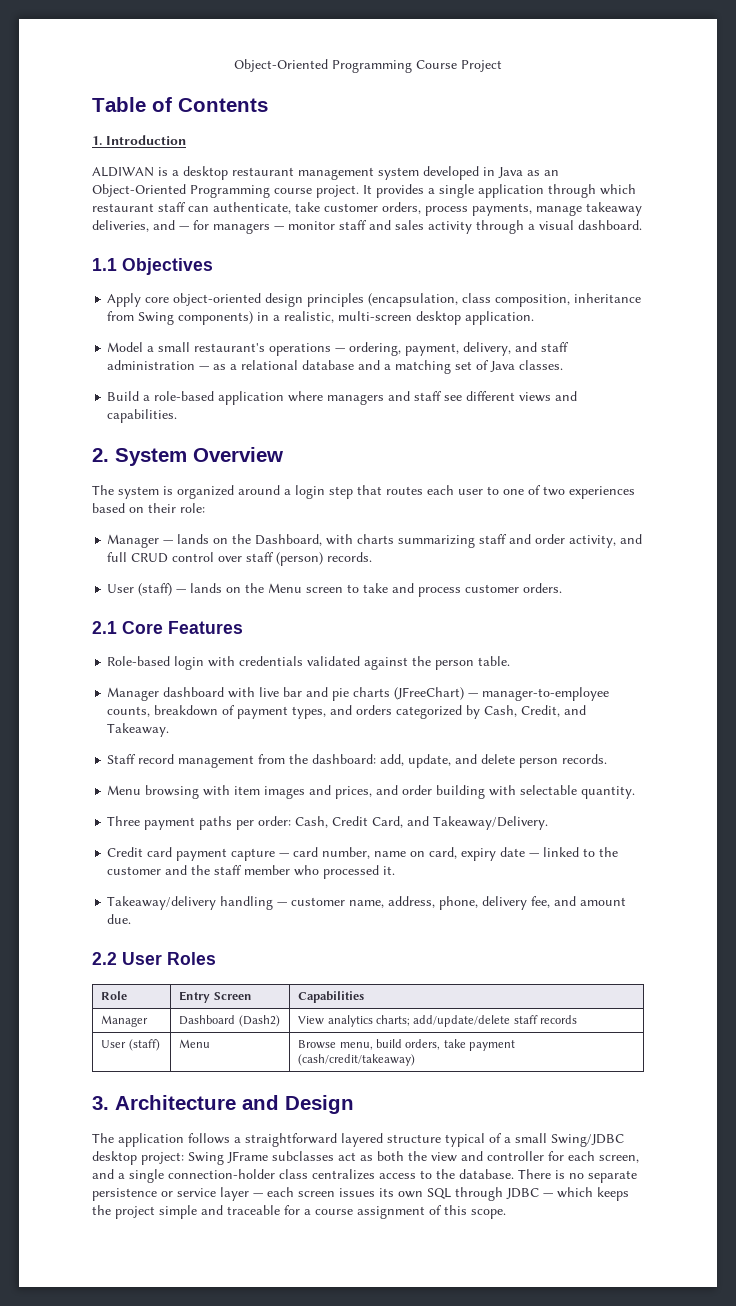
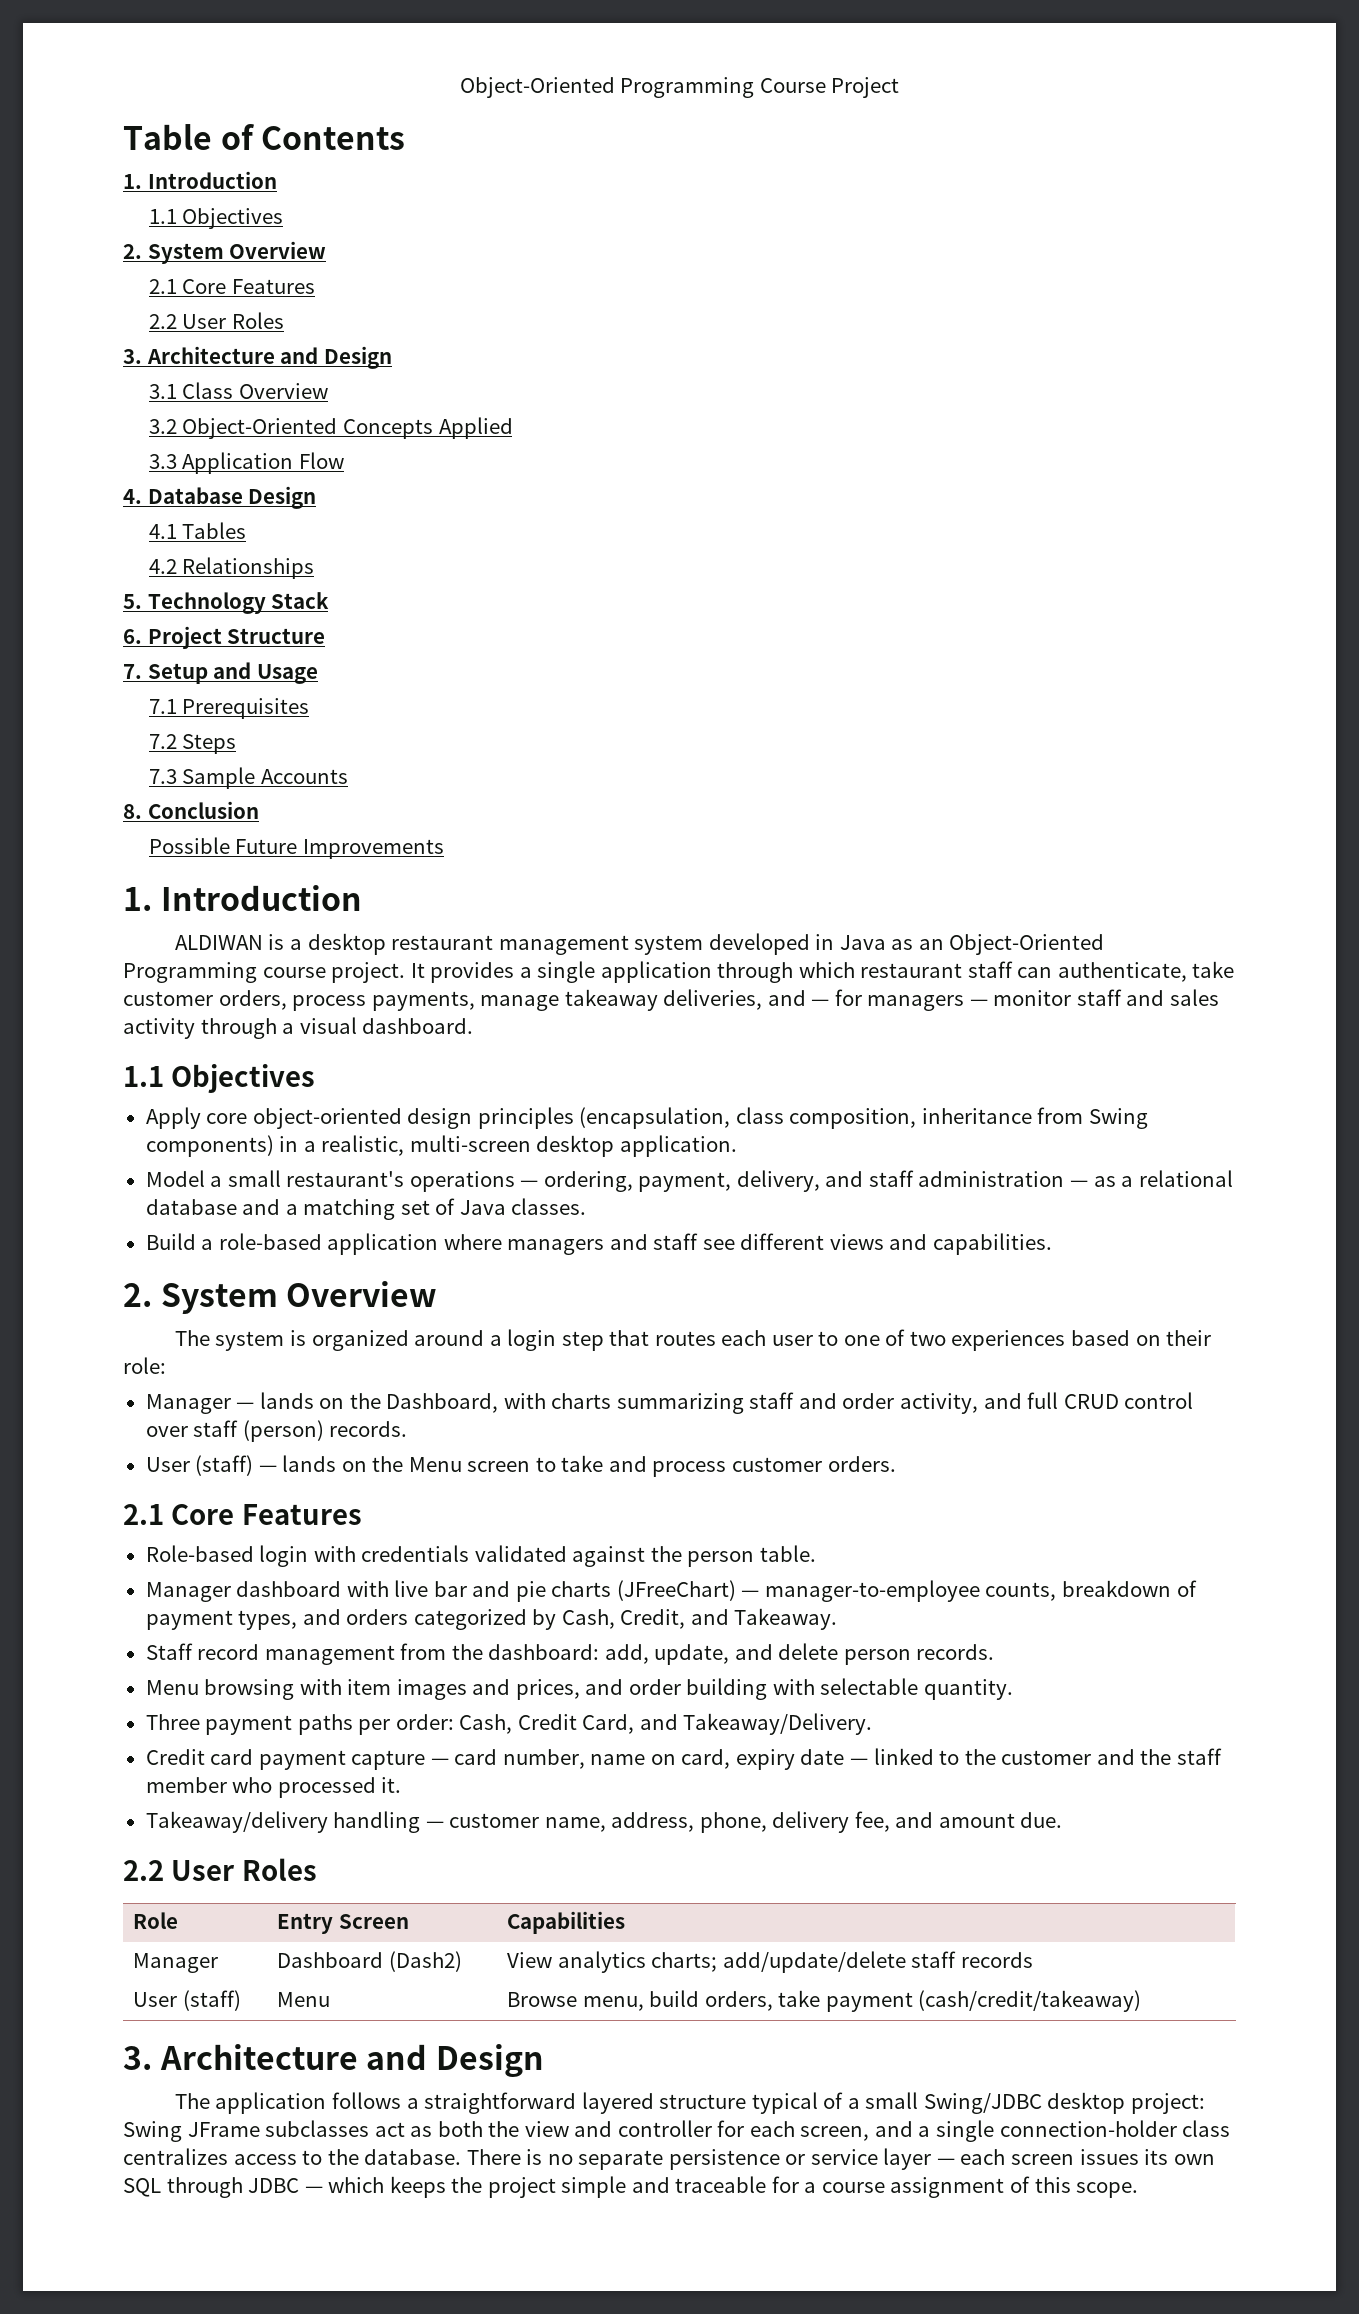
(186, 140) none -> [148,208,284,229] [123,241,327,264] [148,279,315,294] [148,312,284,329] [123,346,392,369] [148,382,328,399] [148,417,513,439] [148,452,344,474] [123,486,317,509] [148,522,247,539] [148,557,315,579] [123,592,330,614] [123,626,326,649] [123,662,318,684] [148,698,310,719] [148,734,237,754] [148,767,348,789] [123,801,259,819] [148,837,444,859] [123,885,362,911] // 1.1 Objectives // 2. System Overview // 2.1 Core Features // 2.2 User Roles // 3. Architecture and Design // 3.1 Class Overview // 3.2 Object-Oriented Concepts Applied // 3.3 Application Flow // 4. Database Design // 4.1 Tables // 4.2 Relationships // 5. Technology Stack // 6. Project Structure // 7. Setup and Usage // 7.1 Prerequisites // 7.2 Steps // 7.3 Sample Accounts // 8. Conclusion // Possible Future Improvements // 1. Introduction

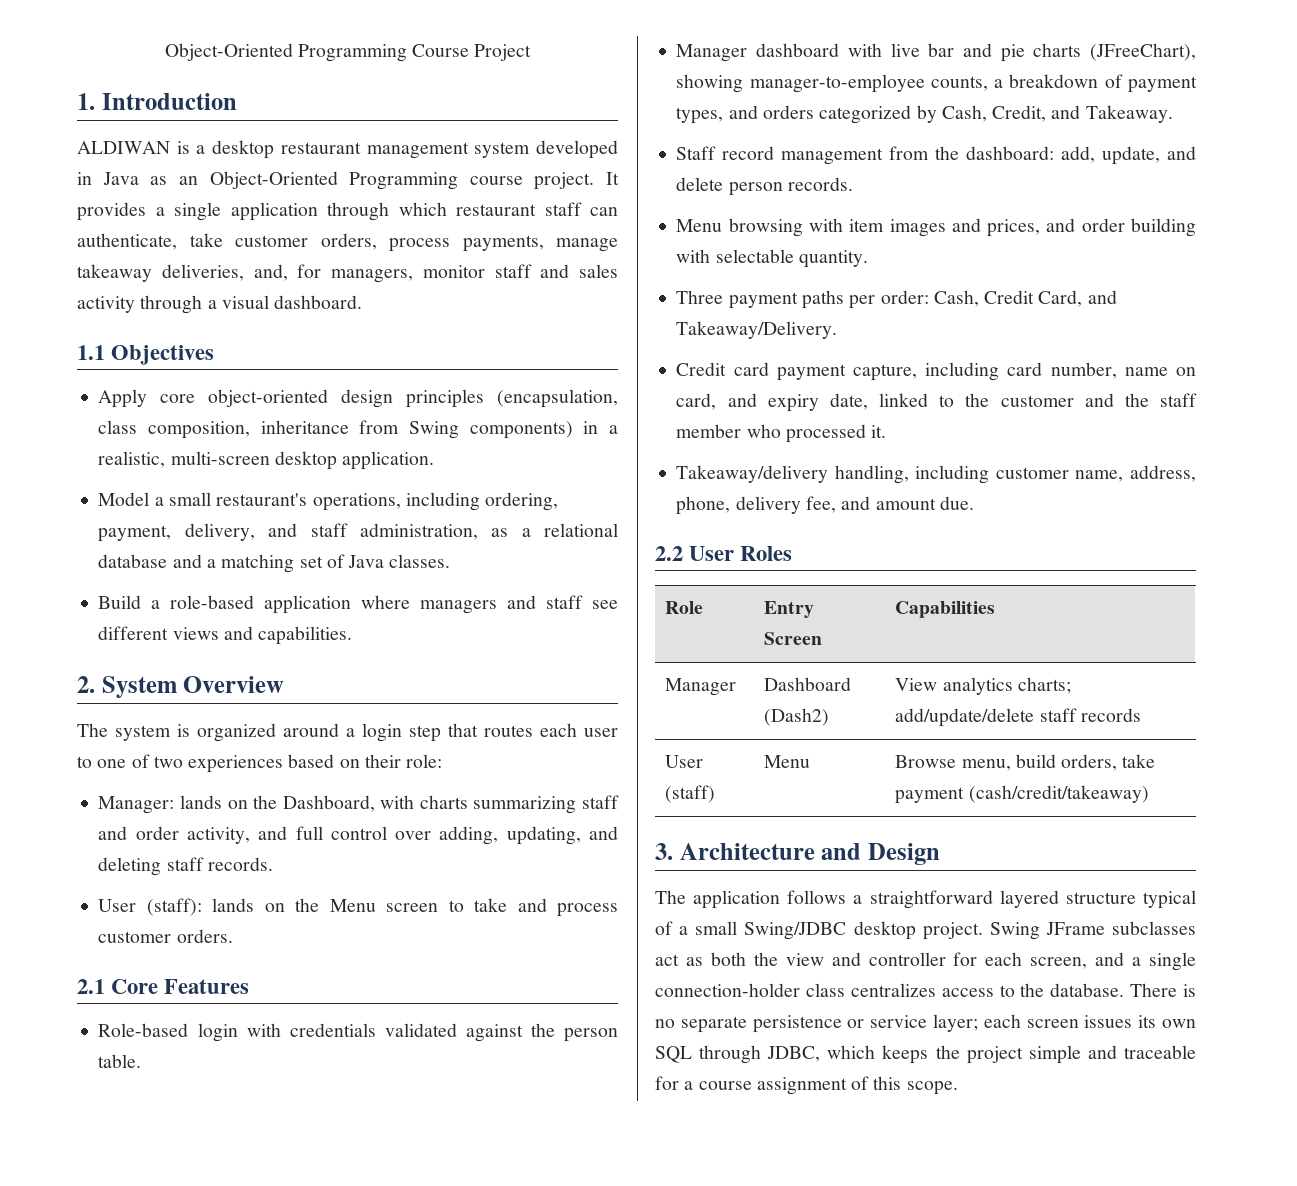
[123,124,406,150] [123,171,277,189] [148,208,284,229] [123,241,327,264] [148,279,315,294] [148,312,284,329] [123,346,392,369] [148,382,328,399] [148,417,513,439] [148,452,344,474] [123,486,317,509] [148,522,247,539] [148,557,315,579] [123,592,330,614] [123,626,326,649] [123,662,318,684] [148,698,310,719] [148,734,237,754] [148,767,348,789] [123,801,259,819] [148,837,444,859] // Table of Contents // 1. Introduction // 1.1 Objectives // 2. System Overview // 2.1 Core Features // 2.2 User Roles // 3. Architecture and Design // 3.1 Class Overview // 3.2 Object-Oriented Concepts Applied // 3.3 Application Flow // 4. Database Design // 4.1 Tables // 4.2 Relationships // 5. Technology Stack // 6. Project Structure // 7. Setup and Usage // 7.1 Prerequisites // 7.2 Steps // 7.3 Sample Accounts // 8. Conclusion // Possible Future Improvements -> (532, 52) none
[767,989,988,1011] and — for managers — -> [253,264,413,283] and, for managers,
[409,1171,539,1192] operations — -> [312,492,480,511] operations, including
[918,1171,1088,1187] administration — -> [359,523,478,540] administration,
[145,1394,255,1414] Manager — -> [98,796,175,814] Manager:
[1063,1394,1119,1409] CRUD -> (323, 833) none
[193,1420,324,1442] staff (person) -> [439,826,618,845] [98,857,204,876] adding, updating, and deleting staff
[195,1455,277,1476] (staff) — -> [146,898,202,916] (staff):
[616,1580,760,1601] (JFreeChart) — -> [1090,43,1196,61] [676,74,744,93] (JFreeChart), showing
(1057, 1591) none -> [994,79,1004,88] a
[351,1750,449,1770] capture — -> [853,362,1000,381] capture, including
[735,1749,868,1770] expiry date — -> [727,393,868,412] and expiry date,
[333,1811,444,1833] handling — -> [834,465,990,484] handling, including
[1130,2093,1205,2114] project: -> [922,922,983,940] project.
[883,2148,955,2170] layer — -> [933,1014,978,1032] layer;
[248,2178,323,2193] JDBC — -> [767,1046,821,1062] JDBC,

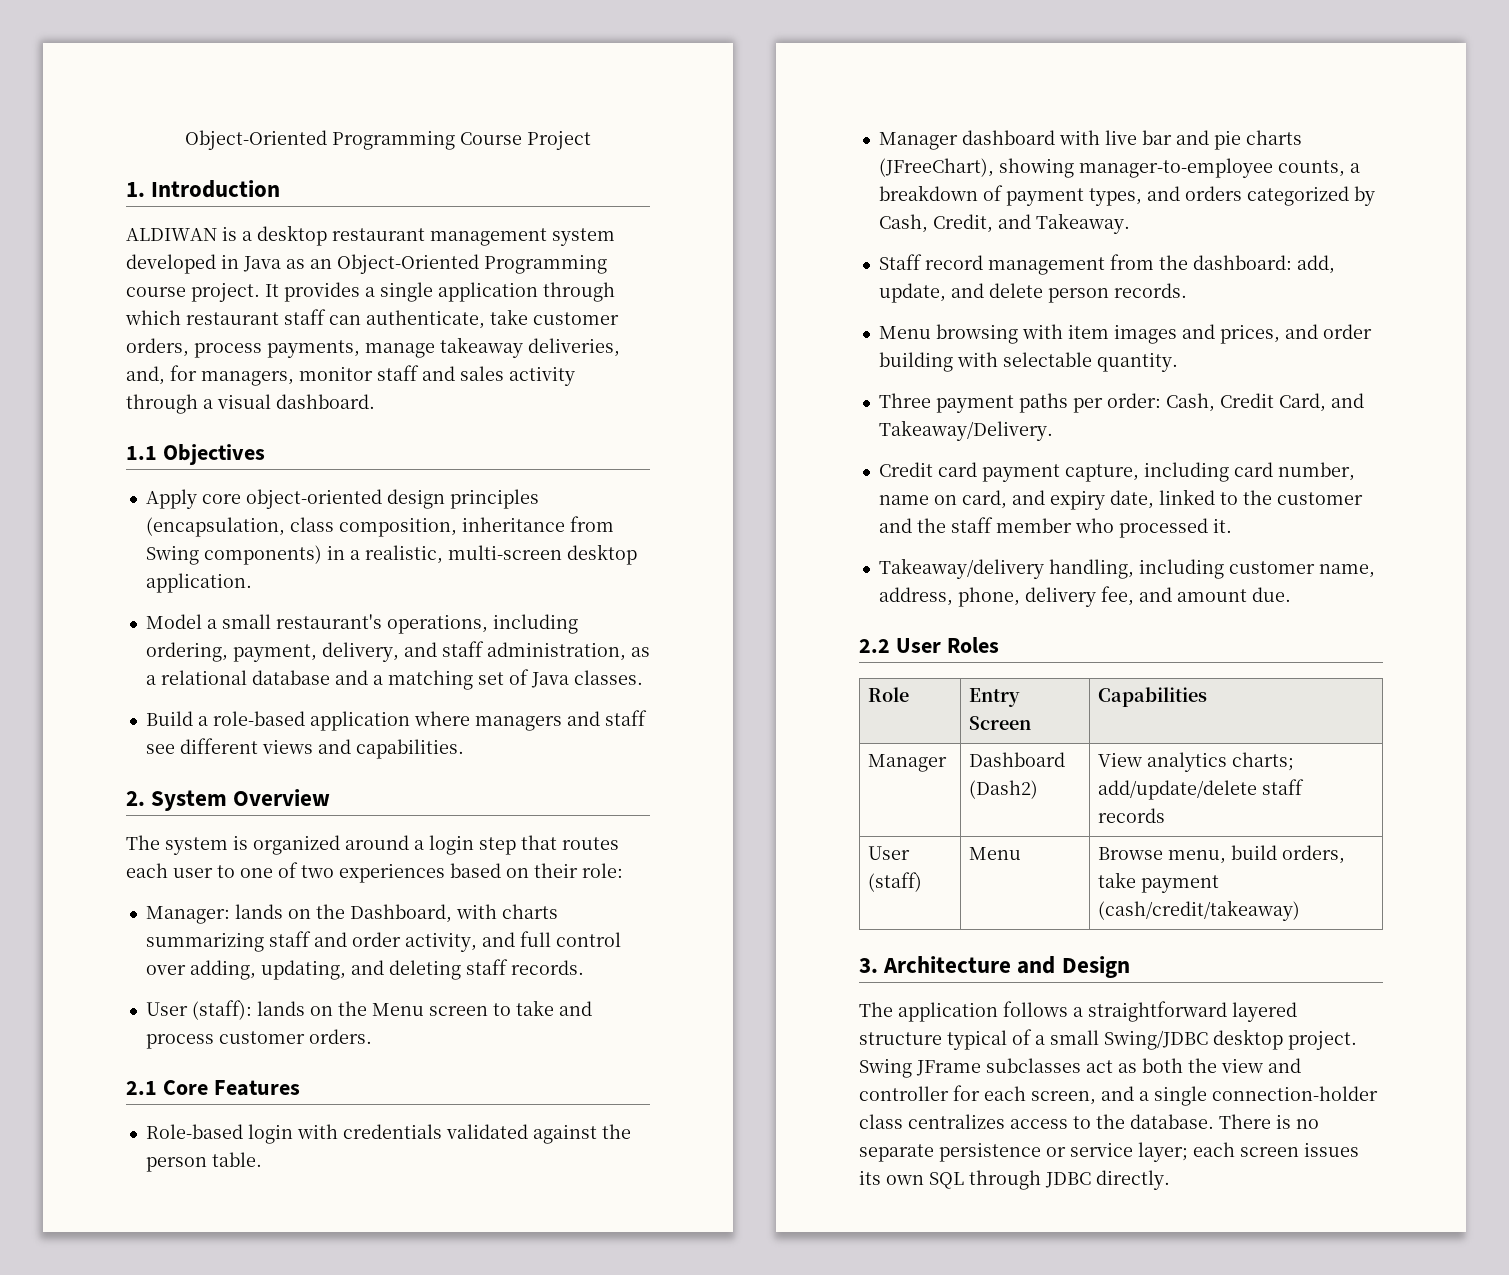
[767,1045,1196,1064] [655,1076,958,1095] JDBC, which keeps the project simple and traceable for a course assignment of this scope. -> [1045,1170,1170,1190] JDBC directly.

